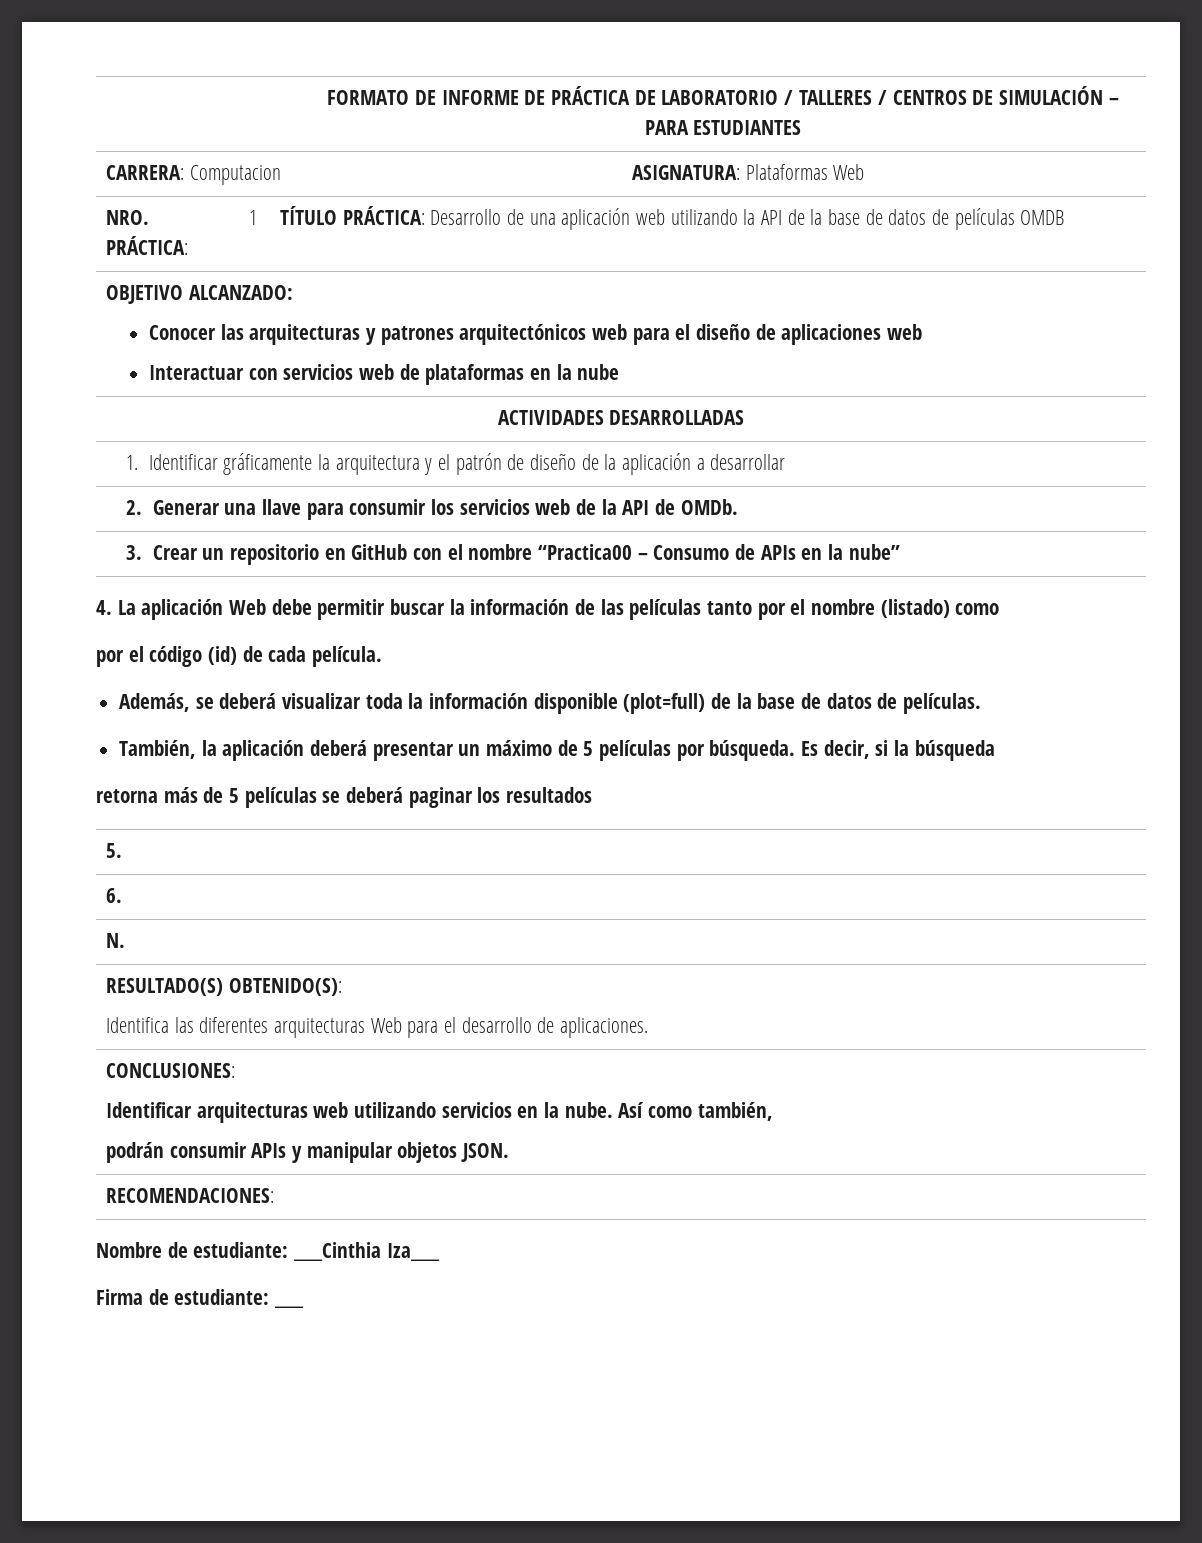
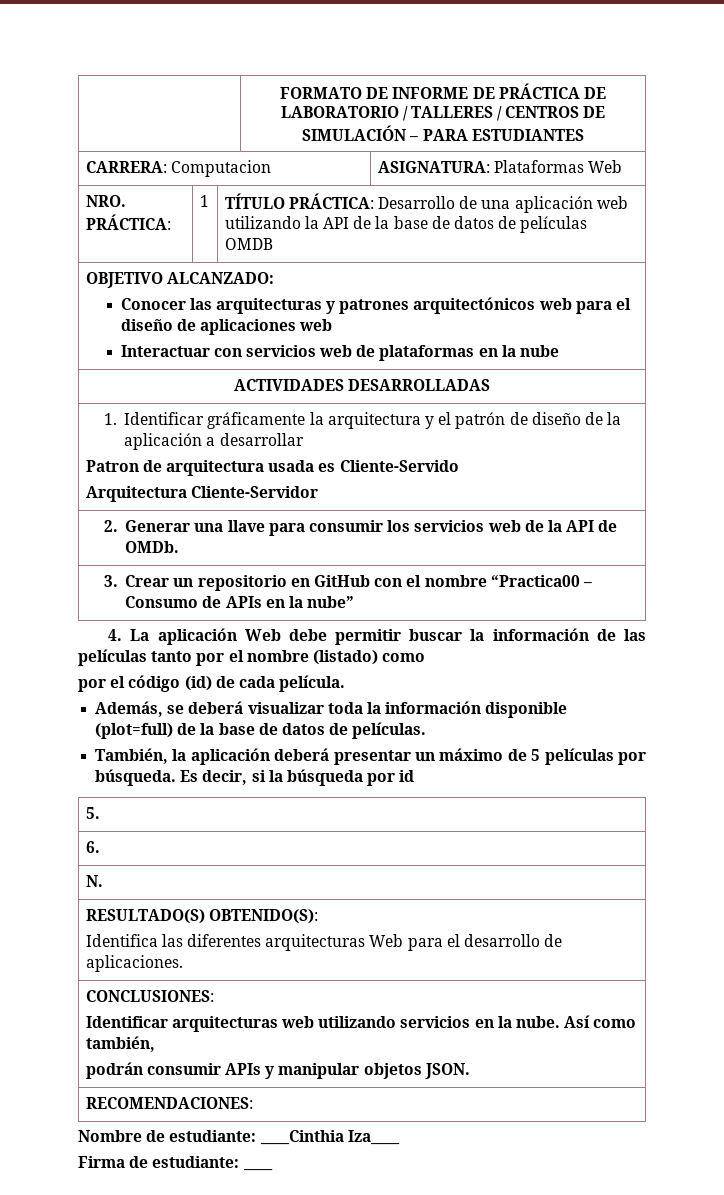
(786, 462) none -> [85,460,459,476] [85,486,318,502] // Patron de arquitectura usada es Cliente-Servido // Arquitectura Cliente-Servidor
[96,787,593,808] // retorna más de 5 películas se deberá paginar los resultados -> [367,770,415,786] por id

